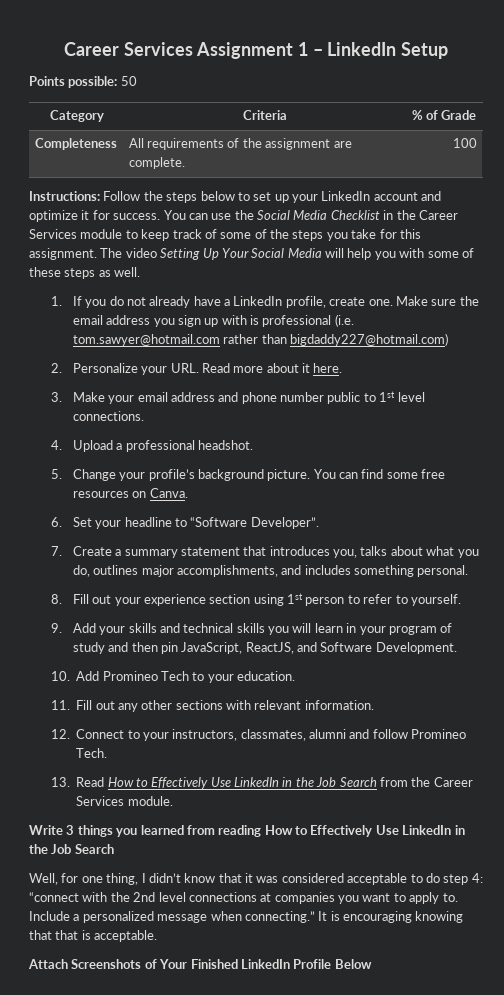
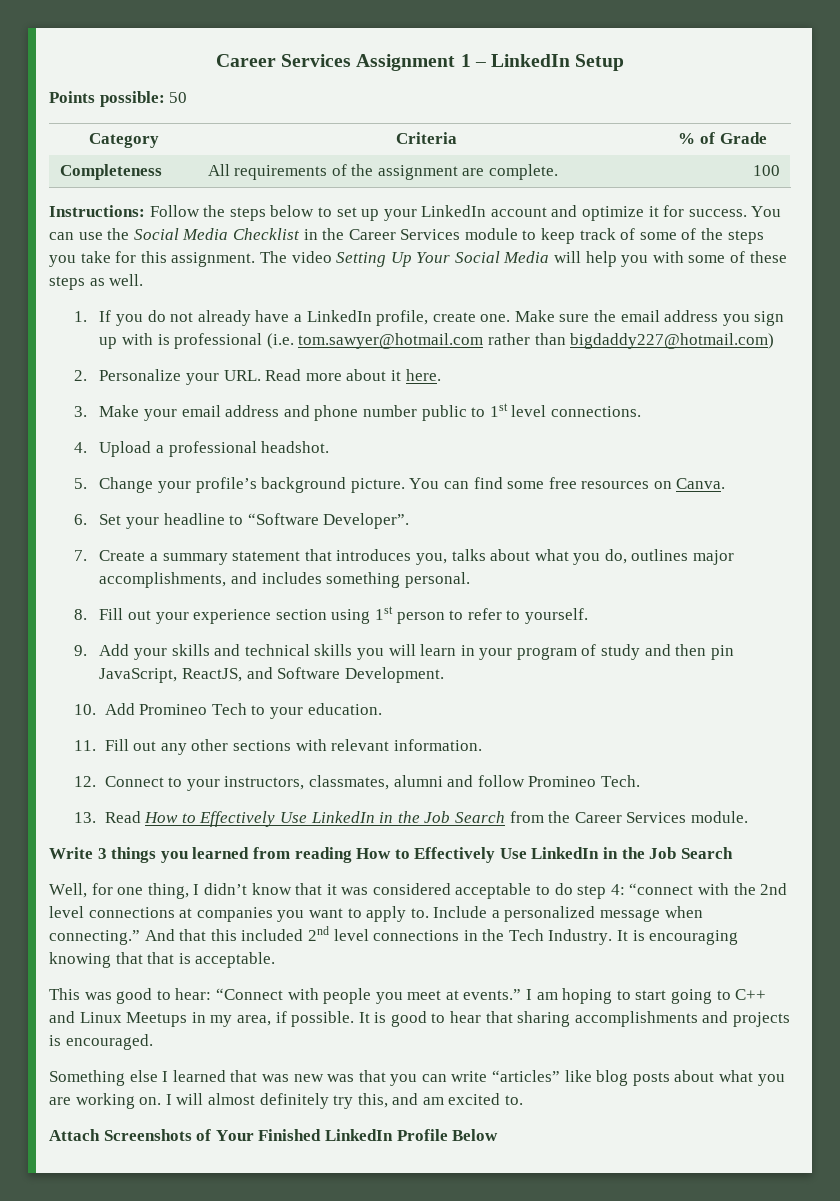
(315, 917) none -> [144,926,613,945] And that this included 2nd level connections in the Tech Industry.
(158, 936) none -> [49,988,767,1004] [49,1011,791,1027] [49,1034,153,1050] [49,1070,785,1086] [49,1093,524,1109] // This was good to hear: “Connect with people you meet at events.” I am hoping to start going to C++ and Linux Meetups in my area, if possible. It is good to hear that sharing accomplishments and projects is encouraged. // Something else I learned that was new was that you can write “articles” like blog posts about what you are working on. I will almost definitely try this, and am excited to.

